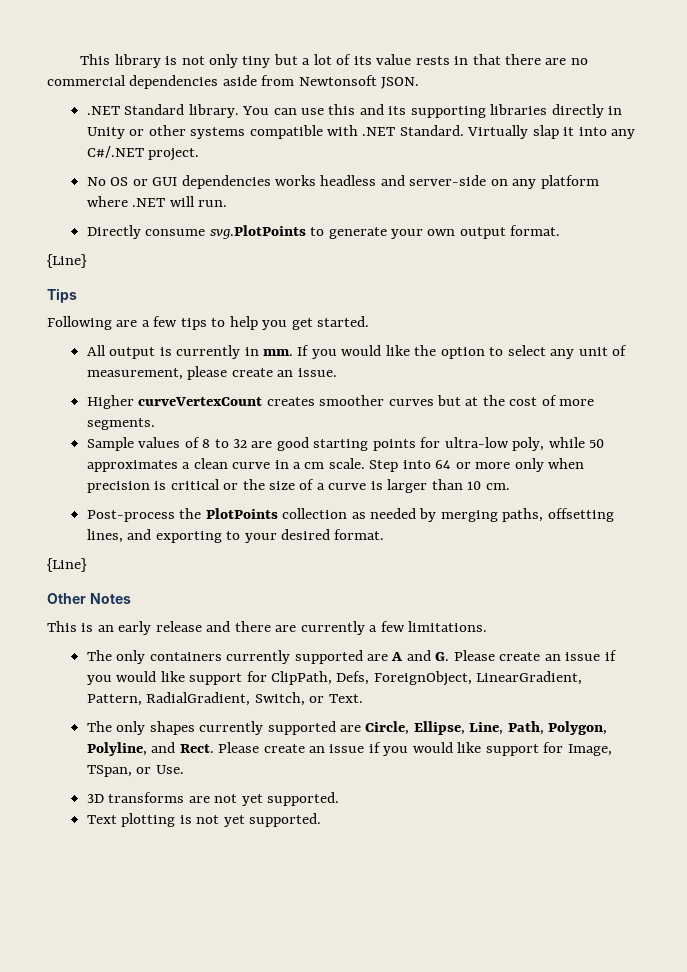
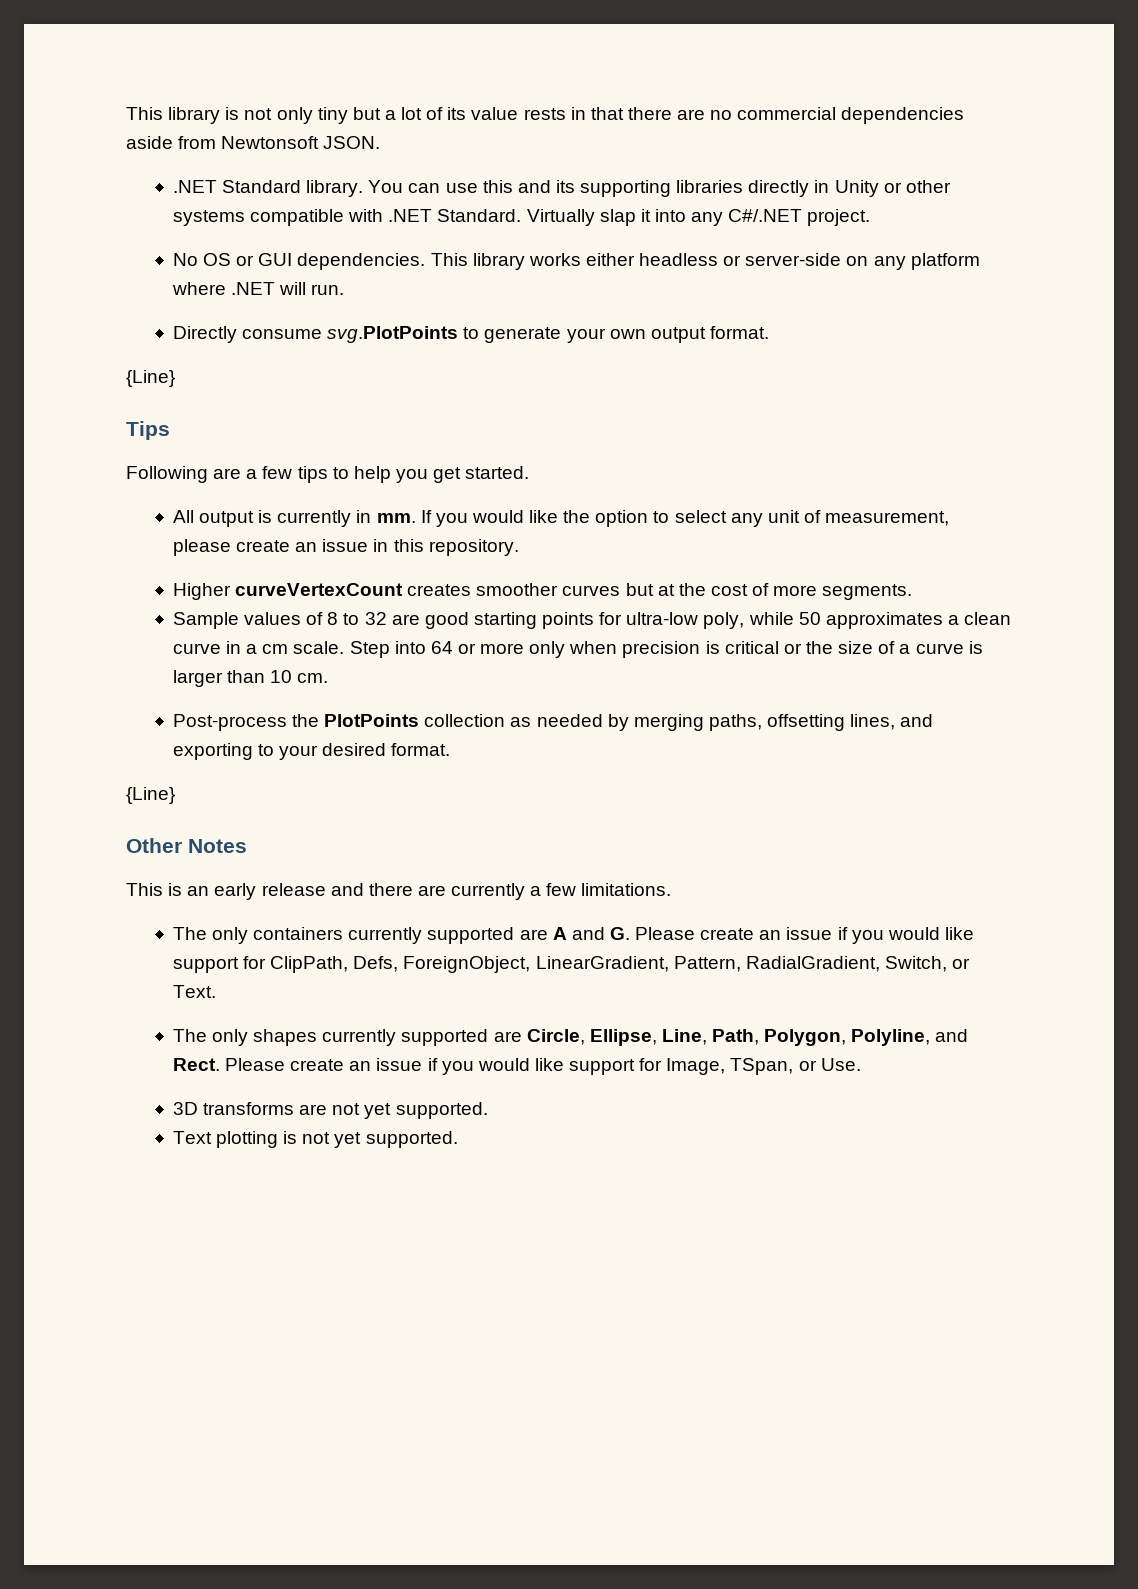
[181,175,405,189] dependencies works headless and -> [297,253,742,270] dependencies. This library works either headless or
[297,368,337,377] issue. -> [322,539,519,556] issue in this repository.

